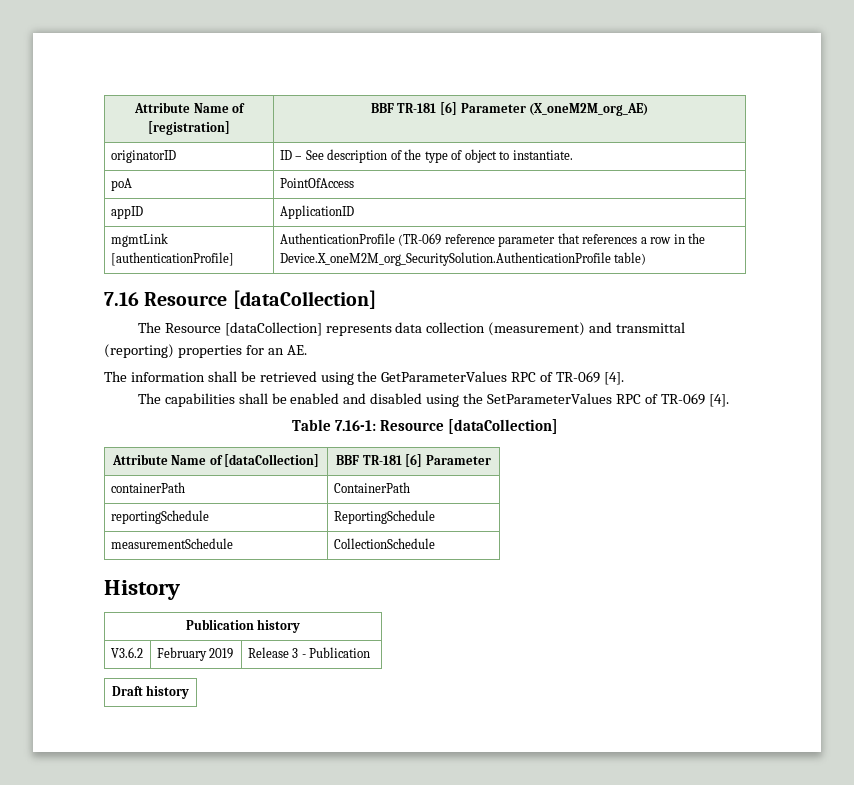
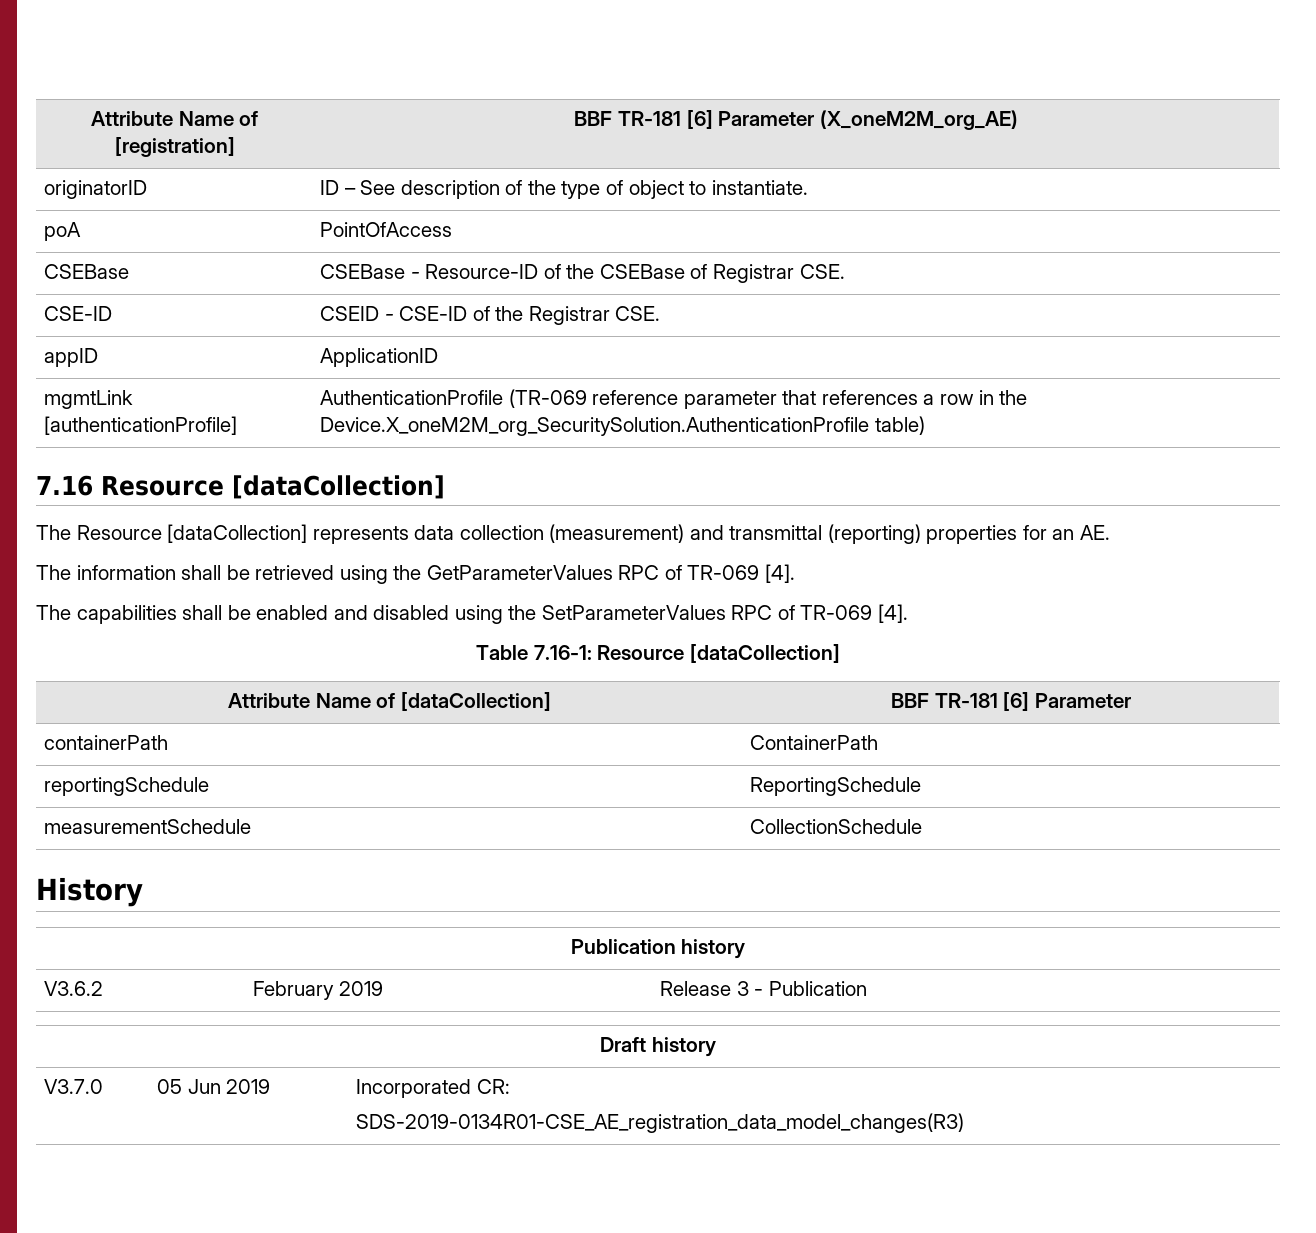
(354, 183) none -> [44,264,130,279] [320,264,845,283] [44,306,113,321] [320,306,661,325] // CSEBase | CSEBase - Resource-ID of the CSEBase of Registrar CSE. // CSE-ID | CSEID - CSE-ID of the Registrar CSE.
(190, 692) none -> [44,1079,104,1094] [157,1079,271,1094] [356,1079,510,1098] [356,1113,965,1133] // V3.7.0 | 05 Jun 2019 | Incorporated CR: // SDS-2019-0134R01-CSE_AE_registration_data_model_changes(R3)

